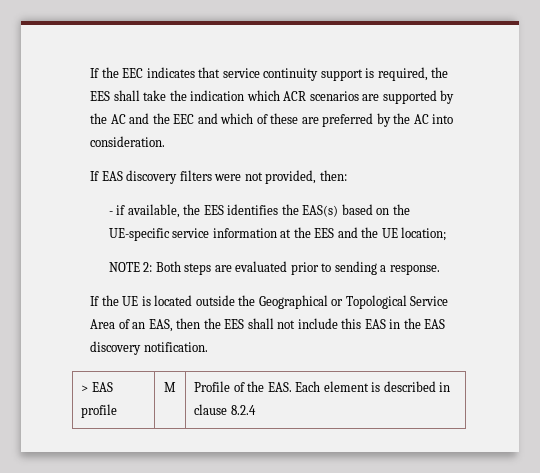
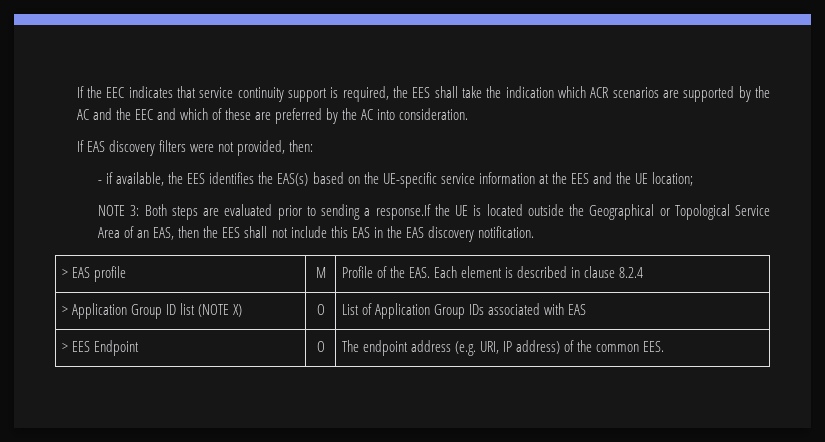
[143,262,153,272] 2: -> [130,205,140,216] 3:
[389,264,440,275] [90,296,100,306] response. // If -> [375,204,431,220] response.If
(256, 410) none -> [61,303,242,319] [316,304,325,315] [341,303,586,319] [61,340,139,356] [316,341,325,352] [341,340,665,356] // > Application Group ID list (NOTE X) | O | List of Application Group IDs associated with EAS // > EES Endpoint | O | The endpoint address (e.g. URI, IP address) of the common EES.

